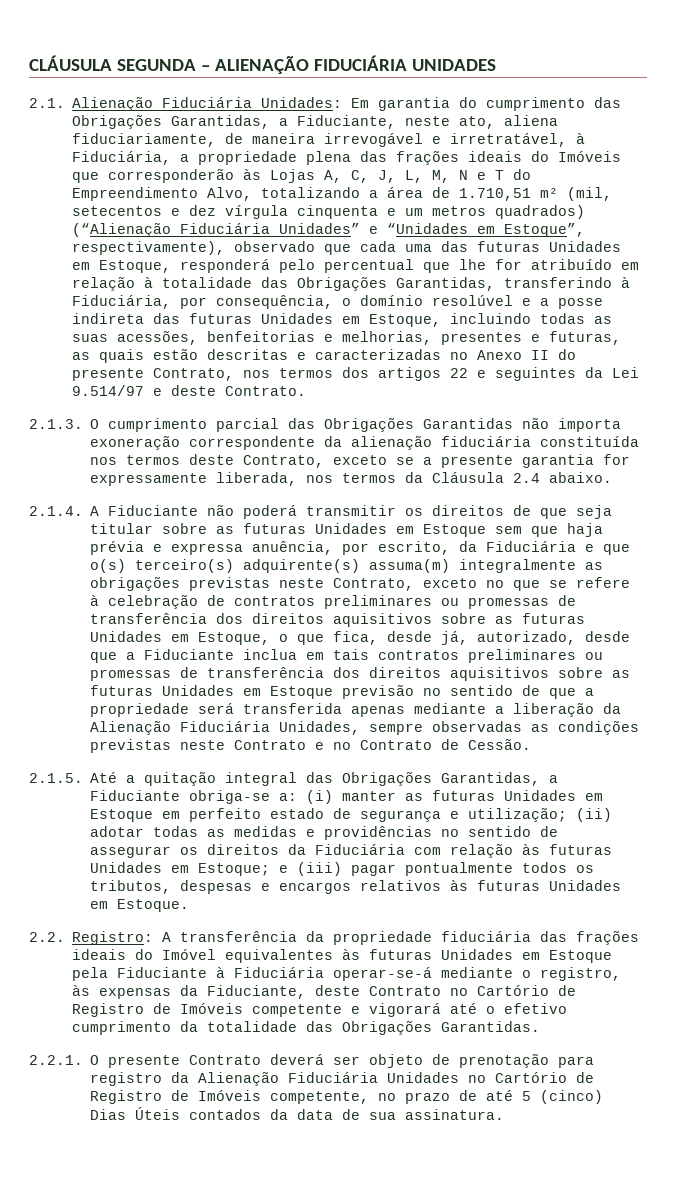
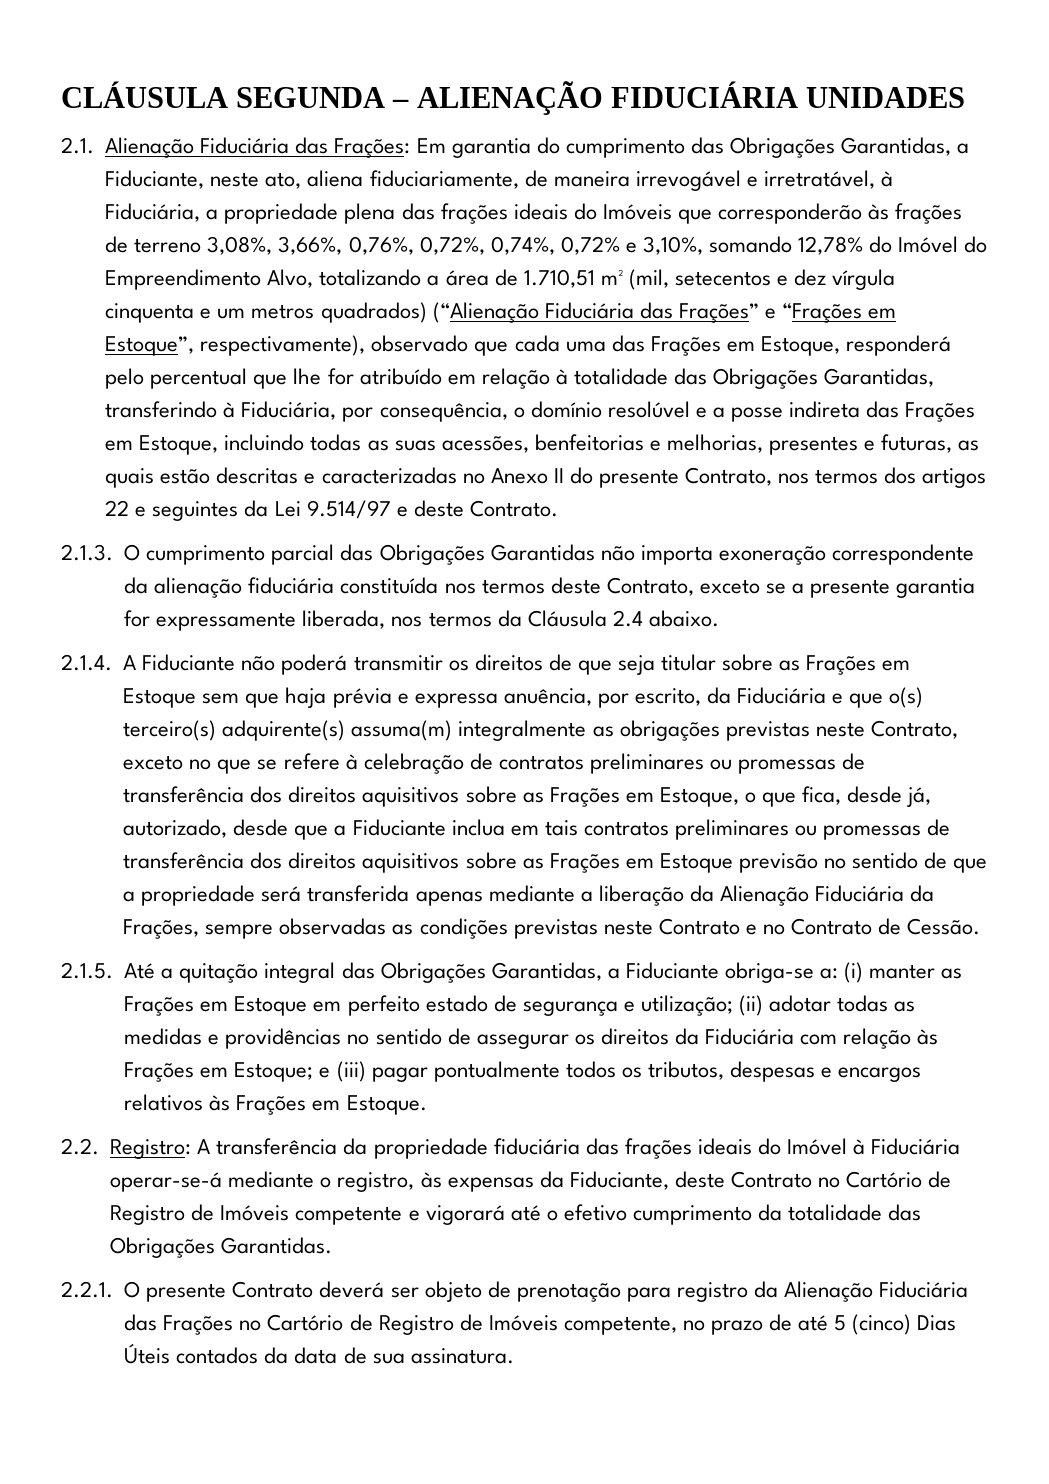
[261,97,343,108] Unidades: -> [295,137,411,158] das Frações:
[270,169,505,183] Lojas A, C, J, L, M, N e T -> [895,203,963,224] [105,236,959,255] frações de terreno 3,08%, 3,66%, 0,76%, 0,72%, 0,74%, 0,72% e 3,10%, somando 12,78% do Imóvel
[279,223,469,234] Unidades” e “Unidades -> [639,302,863,323] das Frações” e “Frações
[477,241,622,252] futuras Unidades -> [650,336,721,356] Frações
[189,313,334,324] futuras Unidades -> [905,402,976,422] Frações
[243,523,388,534] futuras Unidades -> [806,655,877,675] Frações
[522,613,586,624] [90,631,163,642] futuras Unidades -> [549,787,620,807] Frações
[90,685,235,696] futuras Unidades -> [549,853,620,873] Frações
[279,721,361,735] Unidades, -> [910,885,935,902] [123,919,200,939] da Frações,
[432,790,577,801] futuras Unidades -> [124,996,195,1016] Frações
[549,844,613,855] [90,862,163,873] futuras Unidades -> [124,1062,195,1082] Frações
[477,880,622,891] futuras Unidades -> [236,1095,307,1115] Frações
[225,949,613,963] [72,967,208,981] equivalentes às futuras Unidades em Estoque pela Fiduciante -> (848, 1146) none
[387,1072,460,1083] Unidades -> [124,1314,234,1335] das Frações

